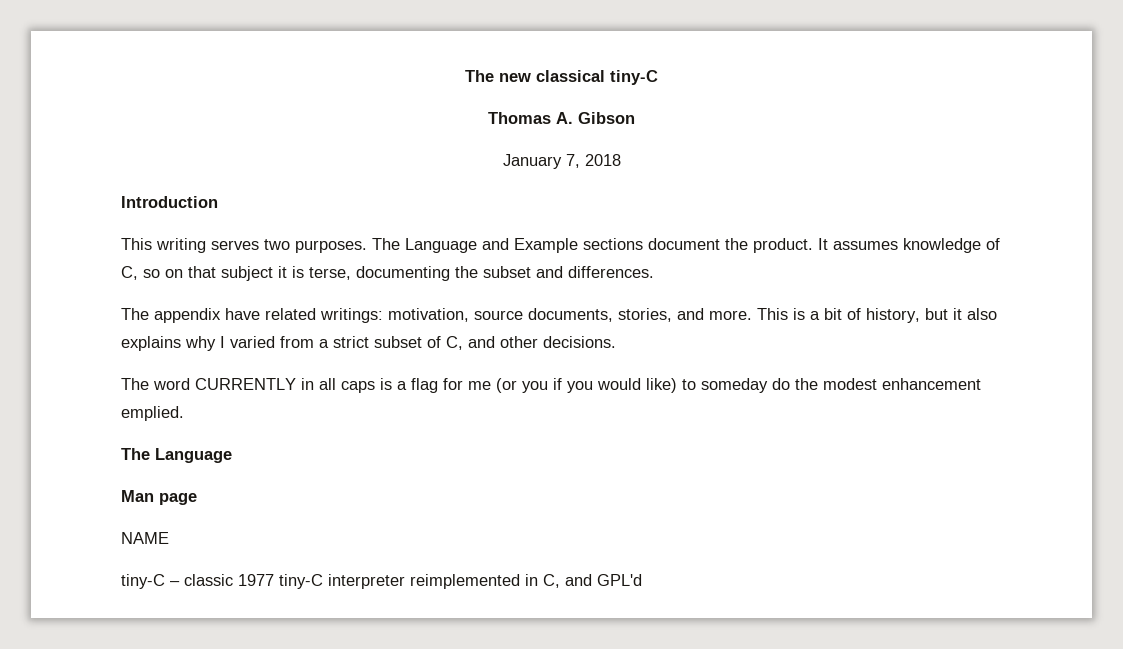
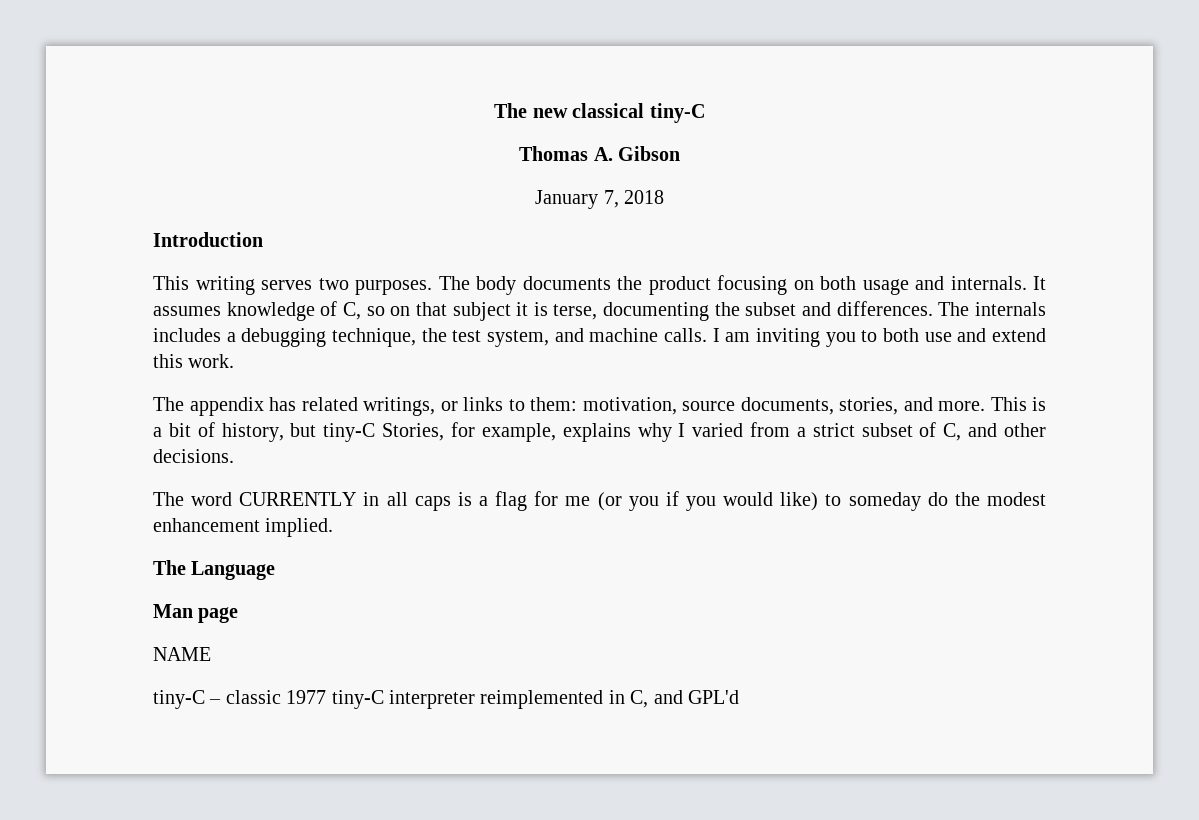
[405,238,813,253] Language and Example sections document the product. -> [476,275,1027,295] body documents the product focusing on both usage and internals.
[121,308,383,323] // The appendix have related writings: -> [938,302,1046,316] [153,328,1046,347] [153,354,235,368] [153,397,577,416] The internals includes a debugging technique, the test system, and machine calls. I am inviting you to both use and extend this work. // The appendix has related writings, or links to them:
[953,308,997,320] it also -> [323,422,556,442] tiny-C Stories, for example,
[121,406,184,421] emplied. -> [265,518,334,537] implied.

